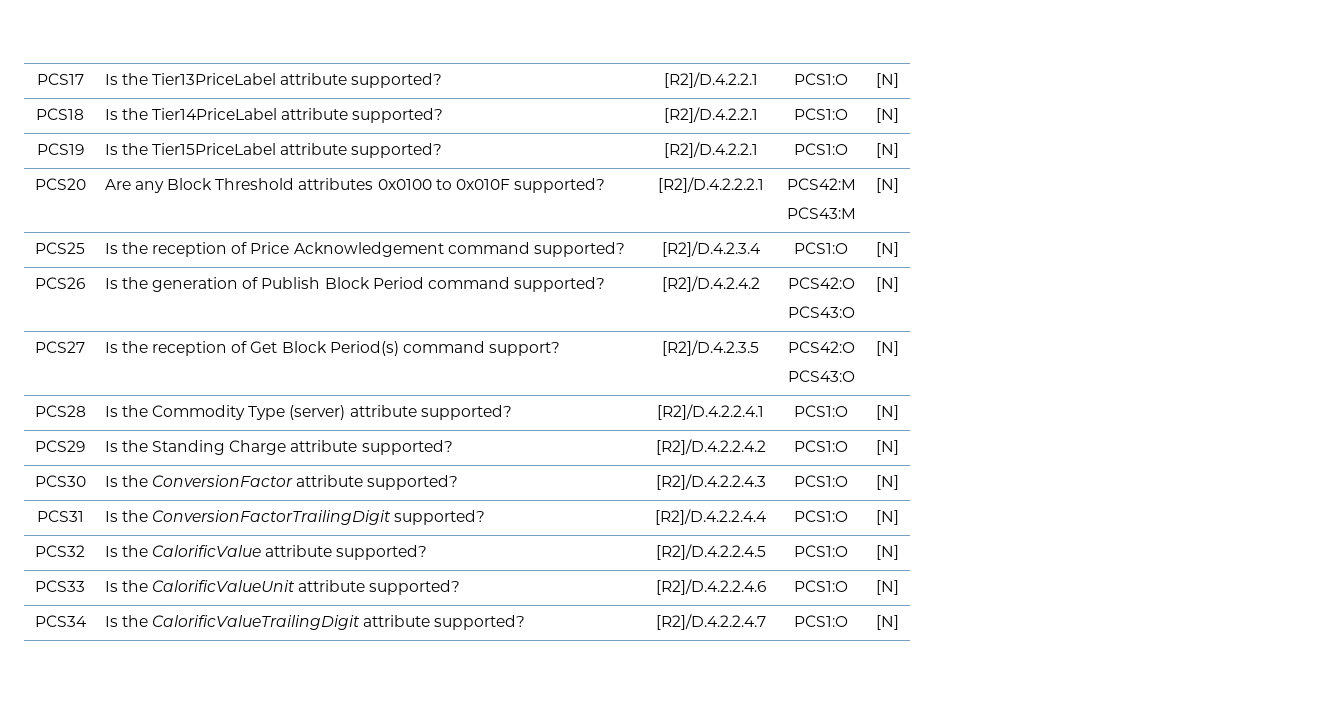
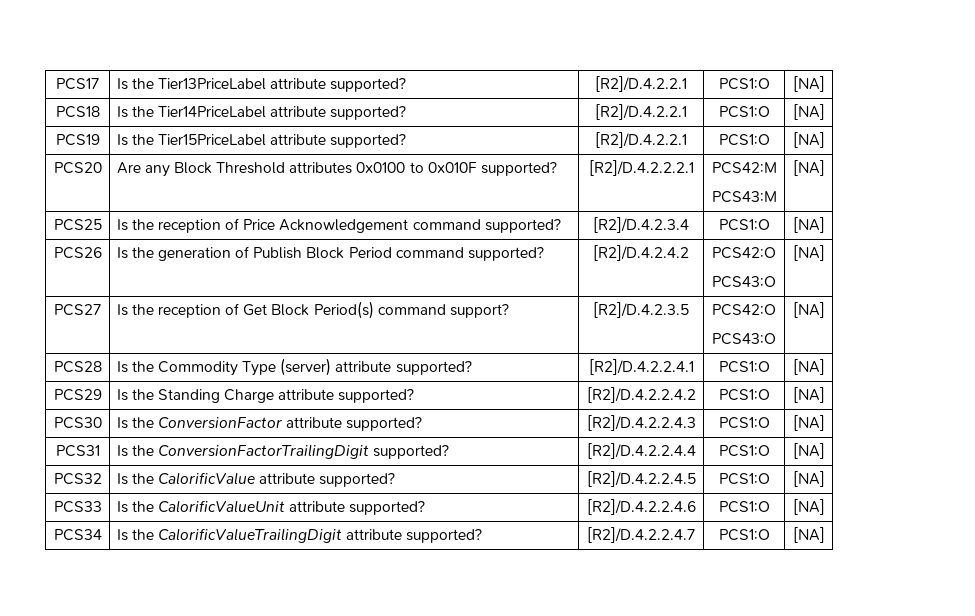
[876,73,899,88] [N] -> [792,76,825,92] [NA]
[876,108,899,123] [N] -> [792,104,825,120] [NA]
[876,143,899,158] [N] -> [792,132,825,148] [NA]
[876,178,899,193] [N] -> [792,160,825,176] [NA]
[876,242,899,257] [N] -> [792,217,825,233] [NA]
[876,277,899,292] [N] -> [792,245,825,261] [NA]
[876,341,899,356] [N] -> [792,302,825,318] [NA]
[876,405,899,420] [N] -> [792,359,825,375] [NA]
[876,440,899,455] [N] -> [792,387,825,403] [NA]
[876,475,899,490] [N] -> [792,415,825,431] [NA]
[876,510,899,525] [N] -> [792,443,825,459] [NA]
[876,545,899,560] [N] -> [792,471,825,487] [NA]
[876,580,899,595] [N] -> [792,499,825,515] [NA]
[876,615,899,630] [N] -> [792,527,825,543] [NA]

